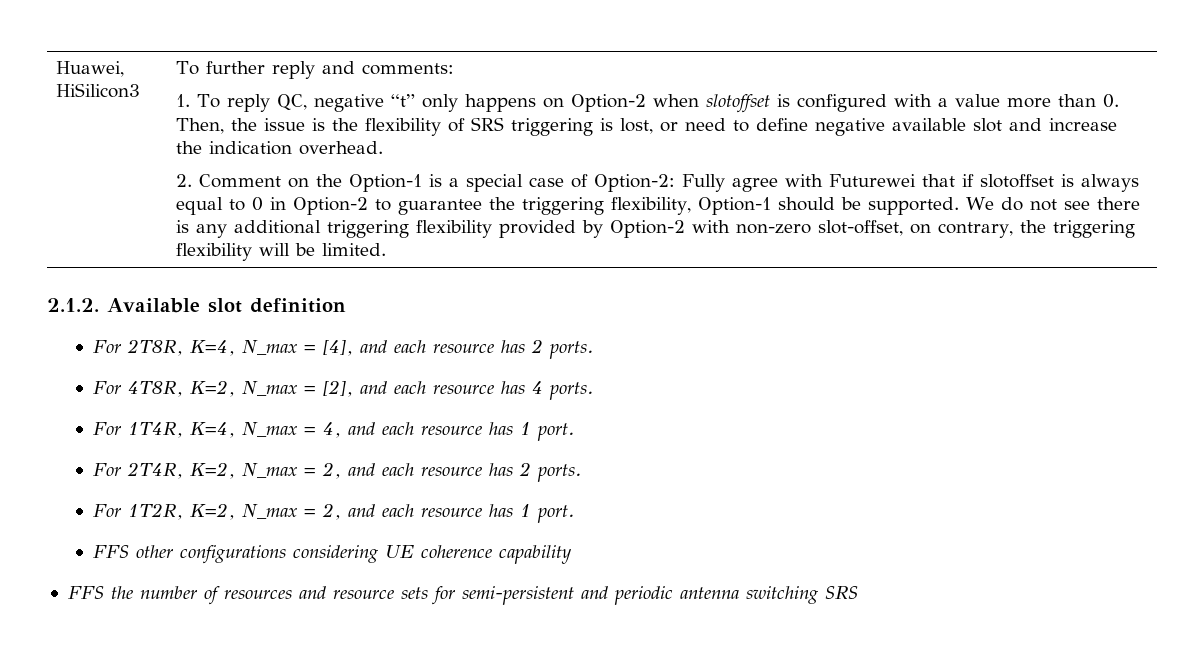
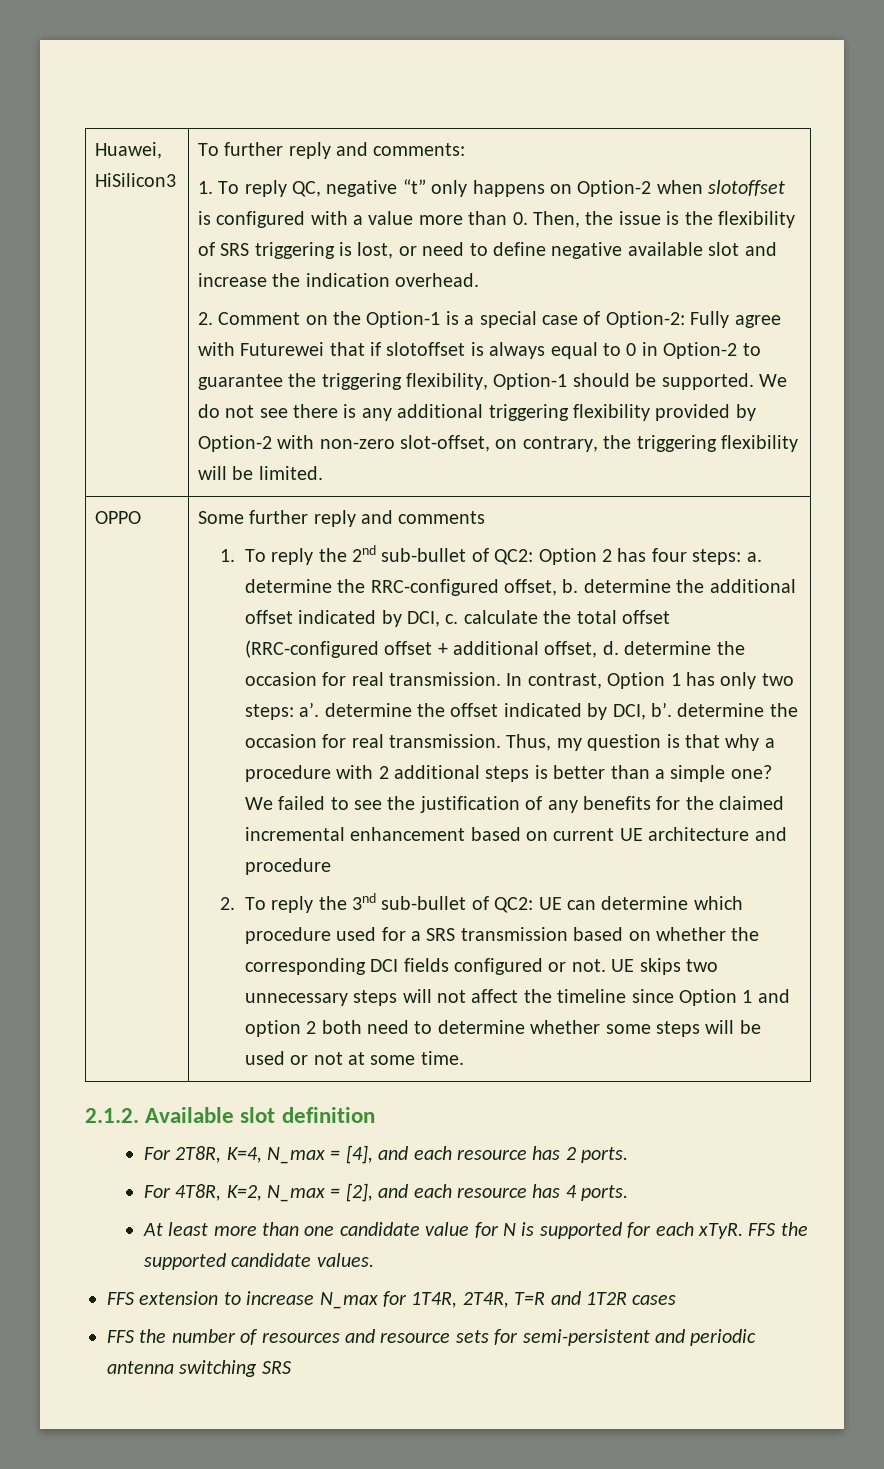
(386, 249) none -> [94,511,141,524] [197,510,486,527] [219,545,762,565] [244,579,796,596] [244,610,671,627] [244,640,745,658] [244,672,794,689] [244,702,798,720] [244,734,775,751] [244,765,772,782] [244,796,785,813] [244,827,787,841] [244,858,331,875] [219,893,743,913] [244,927,760,944] [244,958,719,975] [244,989,790,1006] [244,1020,761,1037] [244,1051,464,1065] // OPPO | Some further reply and comments // 1. To reply the 2nd sub-bullet of QC2: Option 2 has four steps: a. determine the RRC-configured offset, b. determine the additional offset indicated by DCI, c. calculate the total offset (RRC-configured offset + additional offset, d. determine the occasion for real transmission. In contrast, Option 1 has only two steps: a’. determine the offset indicated by DCI, b’. determine the occasion for real transmission. Thus, my question is that why a procedure with 2 additional steps is better than a simple one? We failed to see the justification of any benefits for the claimed incremental enhancement based on current UE architecture and procedure // 2. To reply the 3nd sub-bullet of QC2: UE can determine which procedure used for a SRS transmission based on whether the corresponding DCI fields configured or not. UE skips two unnecessary steps will not affect the timeline since Option 1 and option 2 both need to determine whether some steps will be used or not at some time.
[93,422,576,441] [93,462,583,482] [93,503,576,523] [93,545,573,564] For 1T4R, K=4, N_max = 4, and each resource has 1 port. // For 2T4R, K=2, N_max = 2, and each resource has 2 ports. // For 1T2R, K=2, N_max = 2, and each resource has 1 port. // FFS other configurations considering UE coherence capability -> [142,1222,808,1239] [143,1253,374,1270] [107,1291,677,1309] At least more than one candidate value for N is supported for each xTyR. FFS the supported candidate values. // FFS extension to increase N_max for 1T4R, 2T4R, T=R and 1T2R cases

